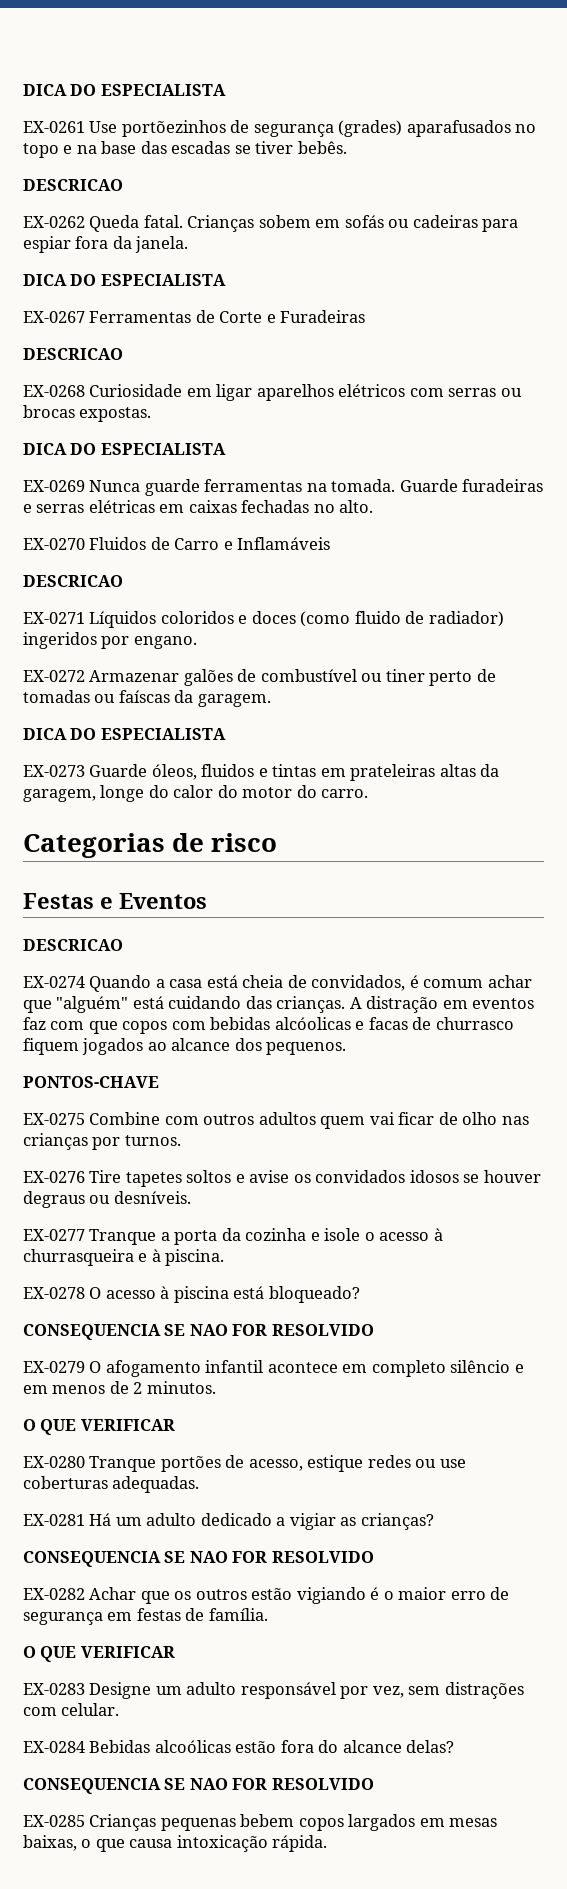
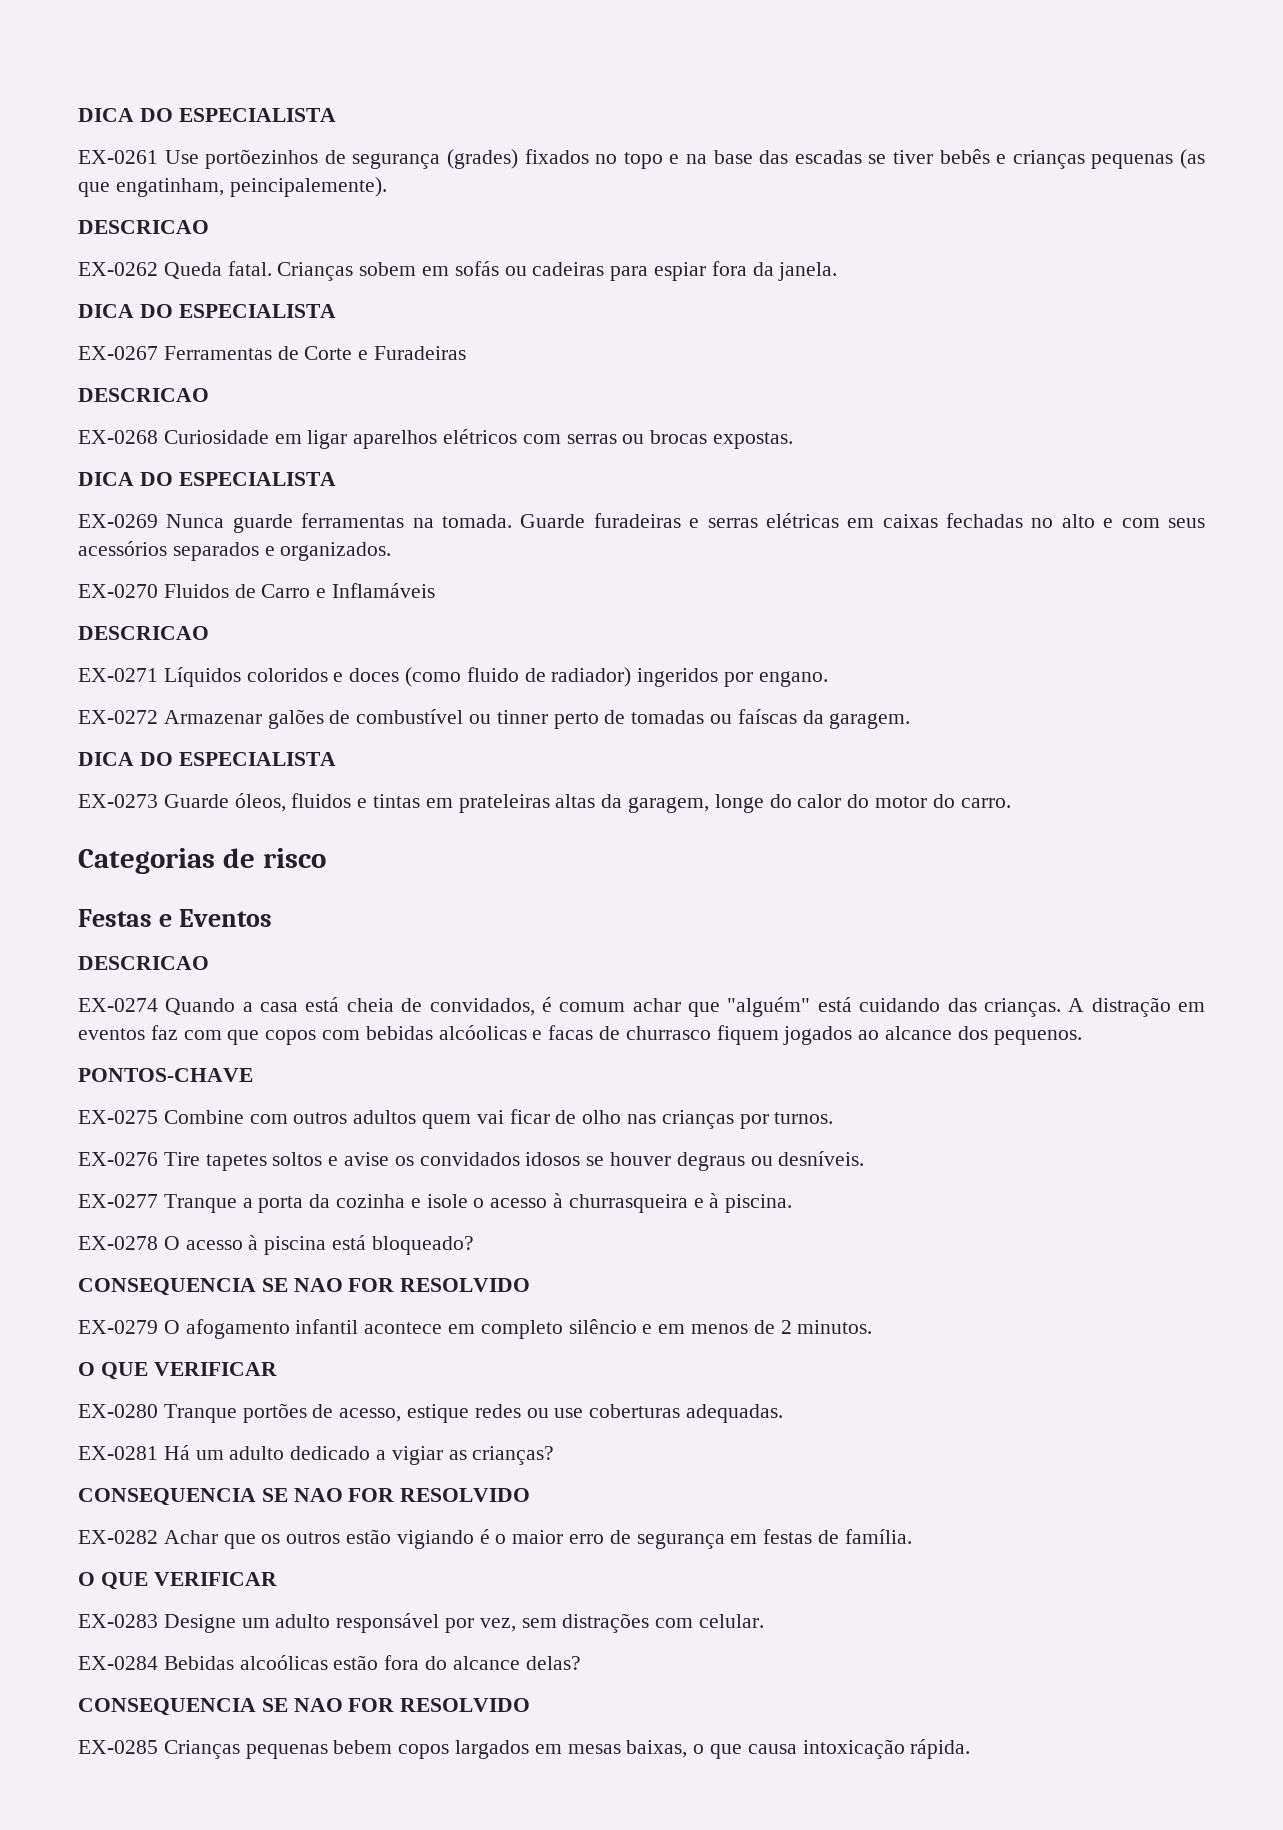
[406,120,511,137] aparafusados -> [524,149,589,164] fixados
[297,141,347,154] bebês. -> [939,149,1205,169] [78,177,387,197] bebês e crianças pequenas (as que engatinham, peincipalemente).
[339,500,374,513] alto. -> [1061,514,1206,528] [78,541,392,561] alto e com seus acessórios separados e organizados.
[385,669,425,682] tiner -> [496,710,548,724] tinner

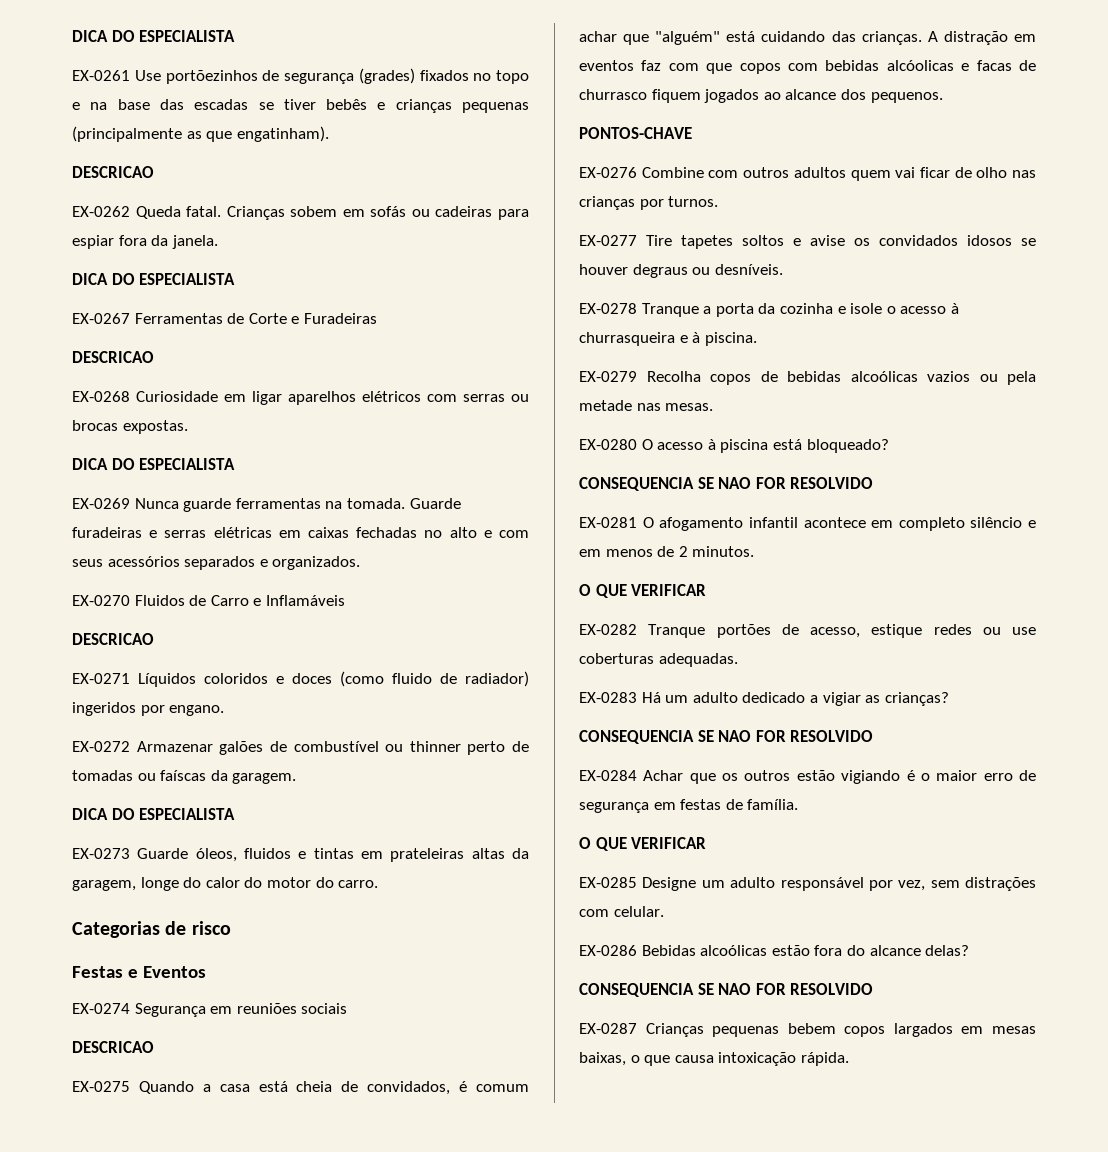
[1180,149,1205,169] [78,177,387,197] (as que engatinham, peincipalemente). -> [72,126,329,142] (principalmente as que engatinham).
[496,710,548,724] tinner -> [409,741,461,752] thinner
[78,956,209,970] [78,998,158,1012] // DESCRICAO // EX-0274 -> [72,1003,348,1017] [72,1041,154,1053] [72,1081,130,1092] // EX-0274 Segurança em reuniões sociais // DESCRICAO // EX-0275
[78,1110,158,1124] EX-0275 -> [579,167,637,178] EX-0276
[78,1152,158,1166] EX-0276 -> [579,235,637,246] EX-0277
[78,1194,158,1208] EX-0277 -> [579,303,637,314] EX-0278
[78,1236,158,1250] EX-0278 -> [579,371,1036,385] [579,400,714,411] [579,439,637,450] EX-0279 Recolha copos de bebidas alcoólicas vazios ou pela metade nas mesas. // EX-0280
[78,1320,158,1334] EX-0279 -> [579,517,637,528] EX-0281
[78,1404,158,1418] EX-0280 -> [579,624,637,635] EX-0282
[78,1446,158,1460] EX-0281 -> [579,692,637,703] EX-0283
[78,1530,158,1544] EX-0282 -> [579,770,637,781] EX-0284
[78,1614,158,1628] EX-0283 -> [579,877,637,888] EX-0285
[78,1656,158,1670] EX-0284 -> [579,945,637,956] EX-0286
[78,1740,158,1754] EX-0285 -> [579,1023,637,1034] EX-0287

